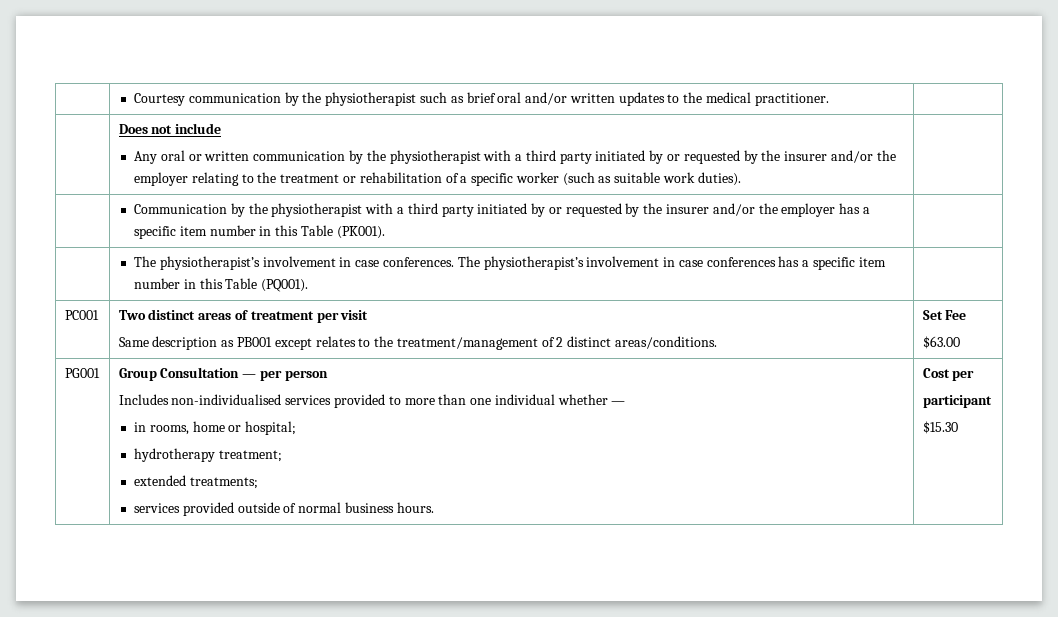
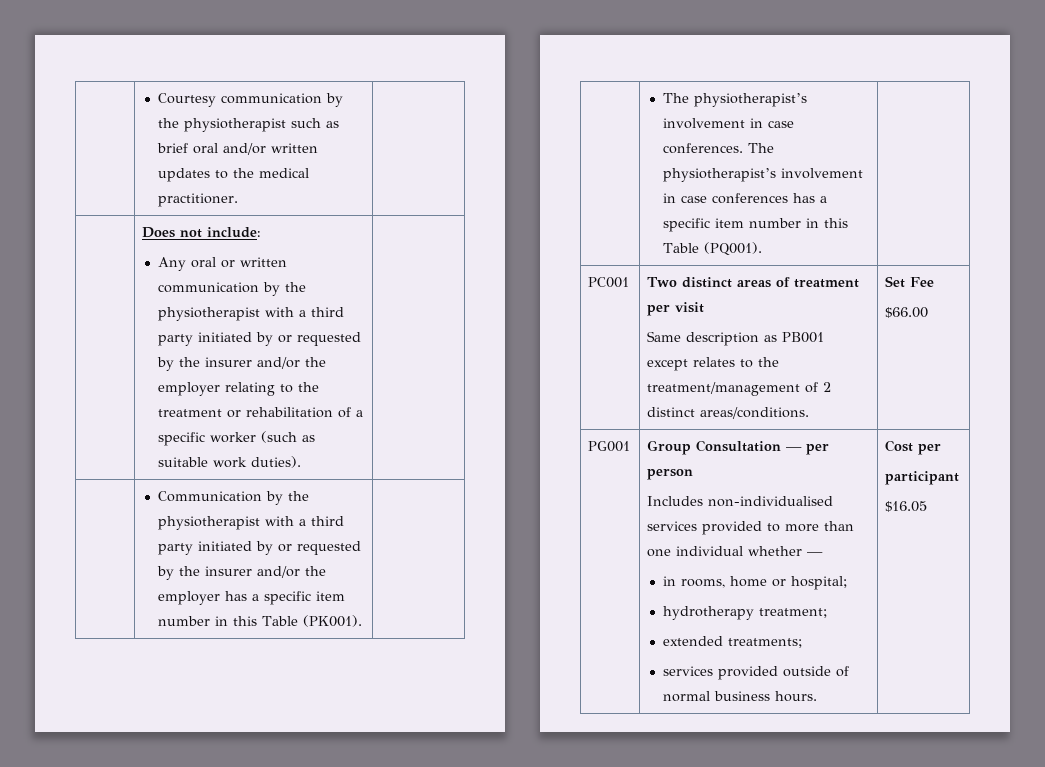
[175,123,222,134] include -> [207,227,262,238] include:
[922,336,960,349] $63.00 -> [885,307,929,318] $66.00
[922,421,958,434] $15.30 -> [885,501,928,512] $16.05

